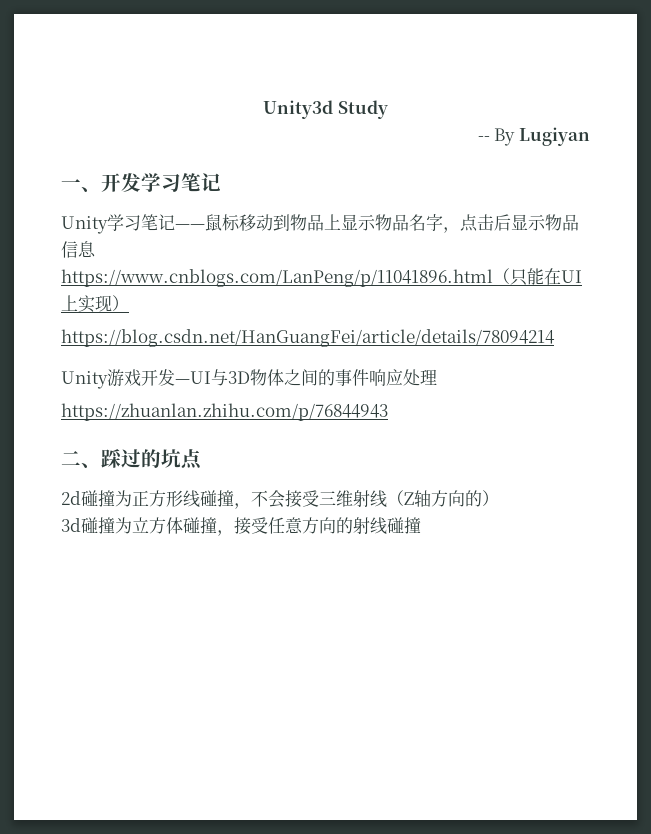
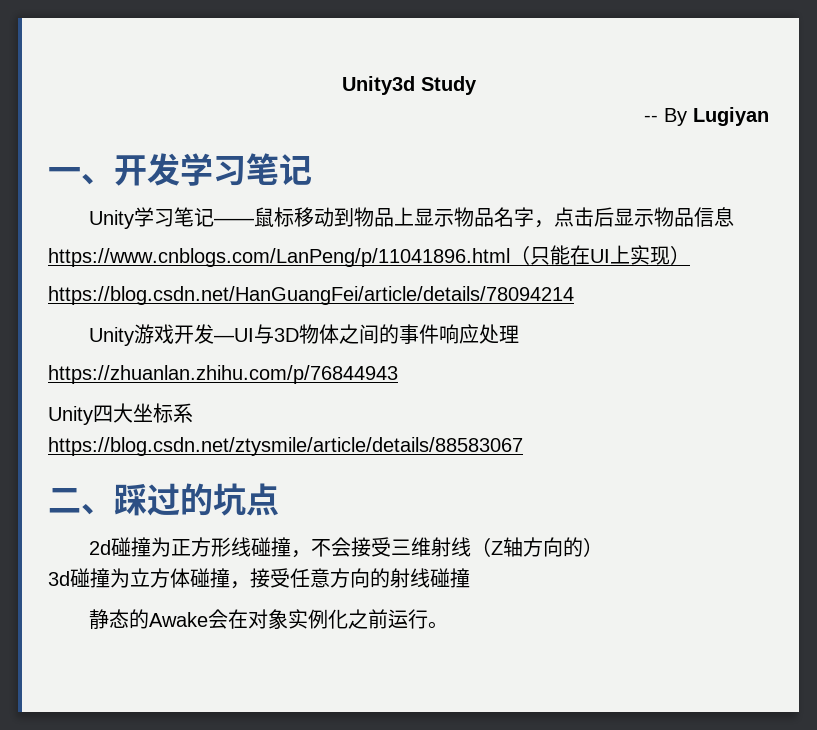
(388, 412) none -> [48,403,193,425] [48,437,523,456] // Unity四大坐标系 // https://blog.csdn.net/ztysmile/article/details/88583067
(421, 525) none -> [88,609,448,629] // 静态的Awake会在对象实例化之前运行。

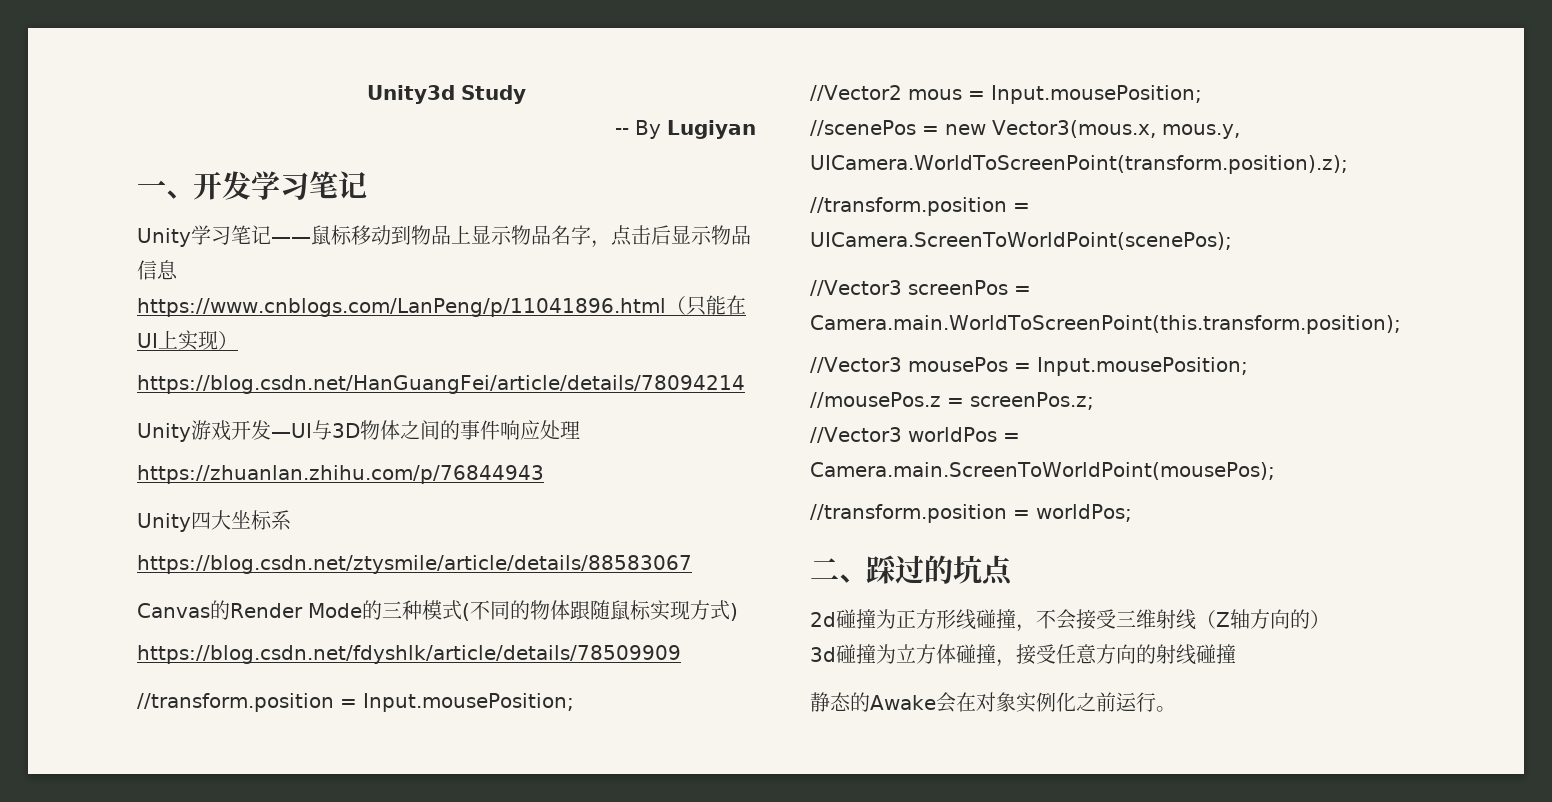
(523, 446) none -> [137,600,738,621] [137,645,681,664] [137,693,574,712] [810,85,1202,104] [810,120,1240,139] [810,155,1348,174] [810,197,1030,216] [810,232,1232,250] [810,280,1031,296] [810,315,1401,334] [810,357,1248,376] [810,392,1094,410] [810,427,1020,443] [810,462,1275,480] [810,504,1132,523] // Canvas的Render Mode的三种模式(不同的物体跟随鼠标实现方式) // https://blog.csdn.net/fdyshlk/article/details/78509909 // //transform.position = Input.mousePosition; // //Vector2 mous = Input.mousePosition; // //scenePos = new Vector3(mous.x, mous.y, UICamera.WorldToScreenPoint(transform.position).z); // //transform.position = UICamera.ScreenToWorldPoint(scenePos); // //Vector3 screenPos = Camera.main.WorldToScreenPoint(this.transform.position); // //Vector3 mousePos = Input.mousePosition; // //mousePos.z = screenPos.z; // //Vector3 worldPos = Camera.main.ScreenToWorldPoint(mousePos); // //transform.position = worldPos;

